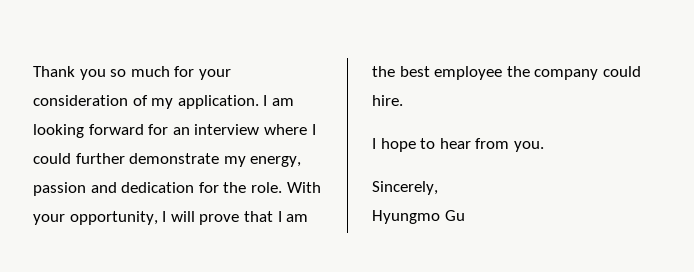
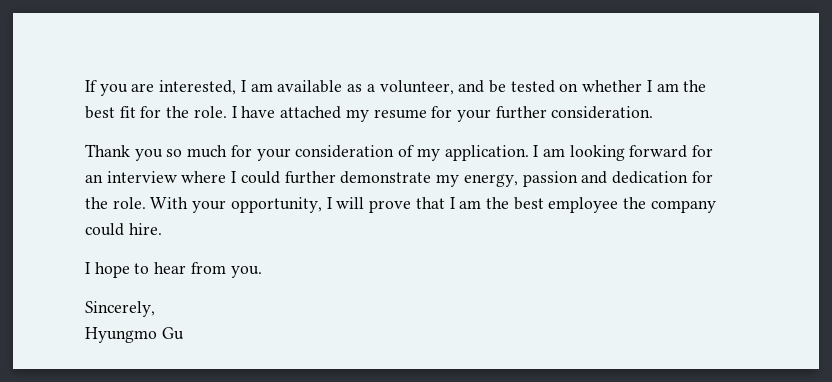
(33, 71) none -> [85,80,707,96] [85,106,654,122] If you are interested, I am available as a volunteer, and be tested on whether I am the best fit for the role. I have attached my resume for your further consideration. //

